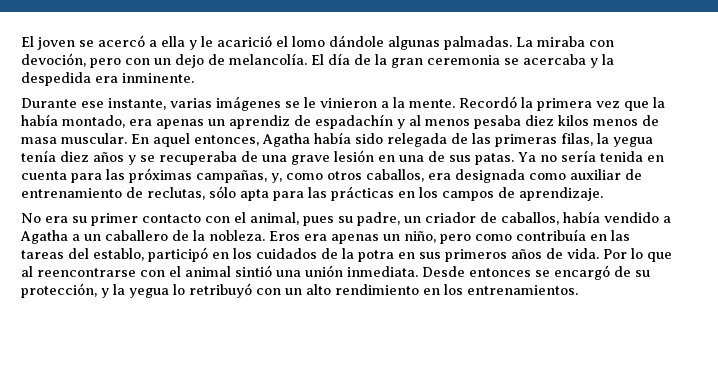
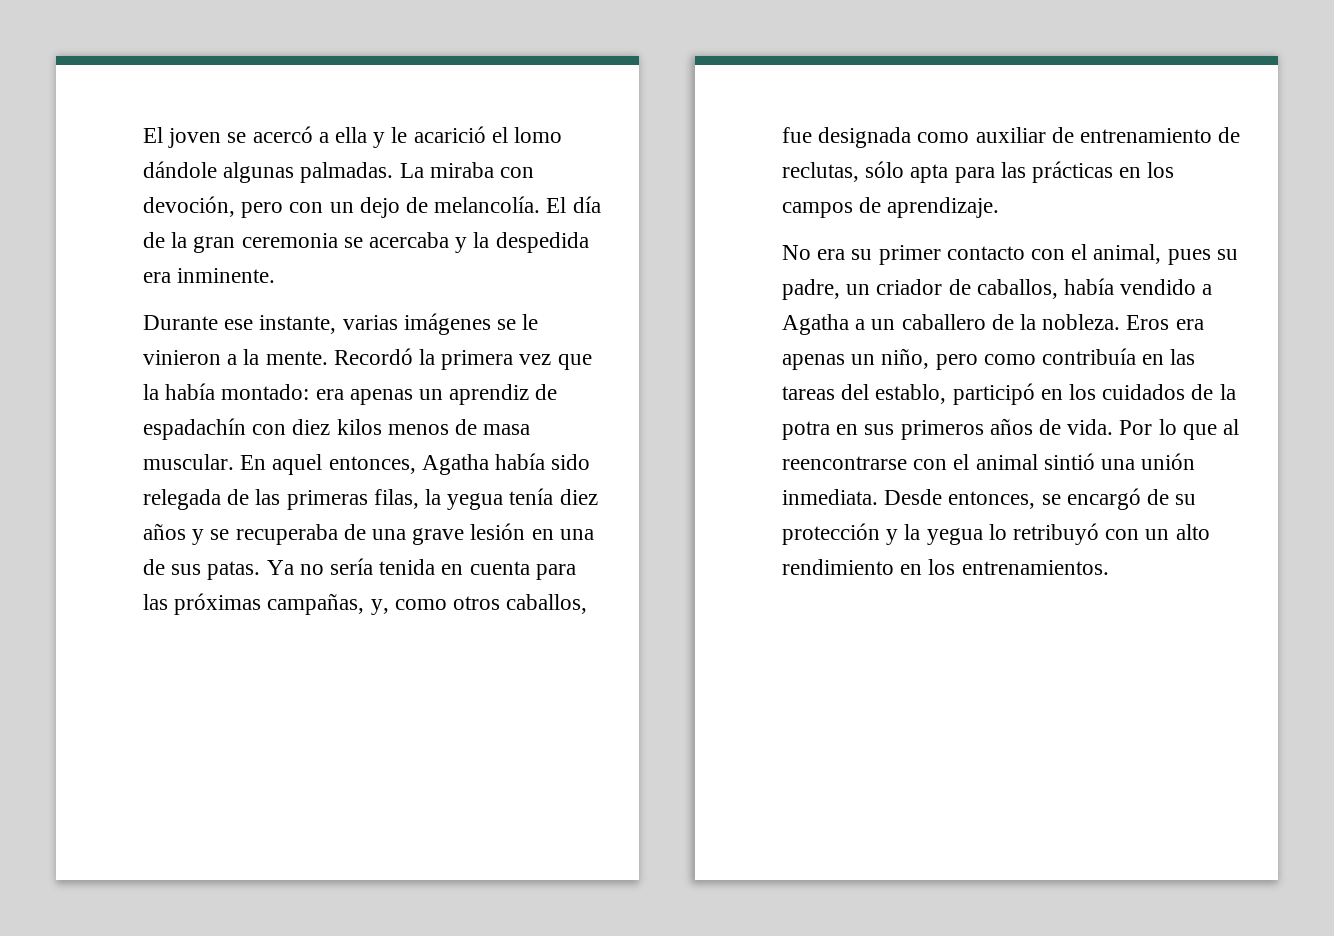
[62,115,125,128] montado, -> [221,384,310,400] montado:
[397,115,521,129] y al menos pesaba -> [252,424,287,435] con
[428,173,451,180] era -> [782,127,812,143] fue
[469,268,531,277] entonces -> [948,491,1036,509] entonces,
[21,283,97,298] protección, -> [782,523,880,545] protección

